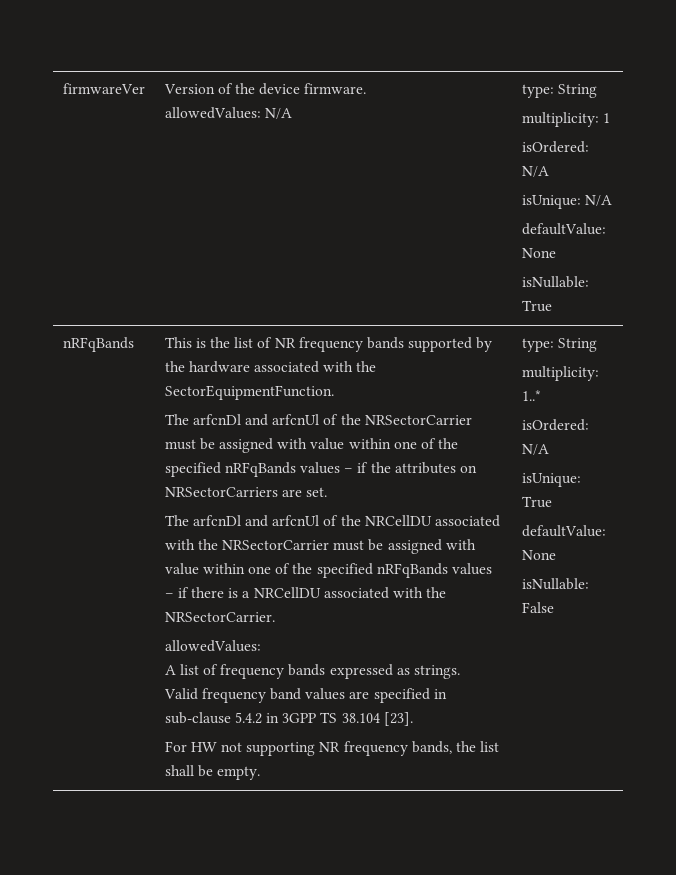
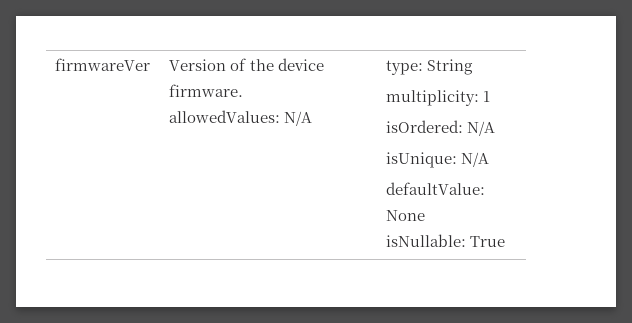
[62,337,134,352] [164,337,493,352] [164,361,377,373] [164,385,334,400] [164,414,472,426] [164,438,459,453] [164,462,477,477] [164,487,327,497] [164,515,500,527] [164,539,476,554] [164,563,492,578] [164,587,447,599] [164,612,275,622] [164,640,261,652] [164,664,460,679] [163,688,447,703] [164,712,413,726] [164,741,500,756] [164,765,260,780] [521,338,597,352] [521,366,599,381] [521,390,541,401] [521,419,589,431] [521,444,549,455] [521,473,581,487] [521,496,552,508] [521,525,606,537] [521,550,556,560] [521,578,589,590] [521,602,554,613] // nRFqBands | This is the list of NR frequency bands supported by the hardware associated with the SectorEquipmentFunction. // The arfcnDl and arfcnUl of the NRSectorCarrier must be assigned with value within one of the specified nRFqBands values – if the attributes on NRSectorCarriers are set. // The arfcnDl and arfcnUl of the NRCellDU associated with the NRSectorCarrier must be assigned with value within one of the specified nRFqBands values – if there is a NRCellDU associated with the NRSectorCarrier. // allowedValues: // A list of frequency bands expressed as strings. // Valid frequency band values are specified in sub-clause 5.4.2 in 3GPP TS 38.104 [23]. // For HW not supporting NR frequency bands, the list shall be empty. | type: String // multiplicity: 1..* // isOrdered: N/A // isUnique: True // defaultValue: None // isNullable: False -> (506, 241) none

